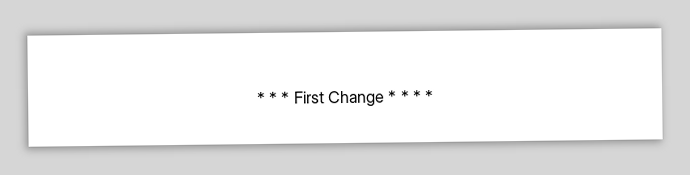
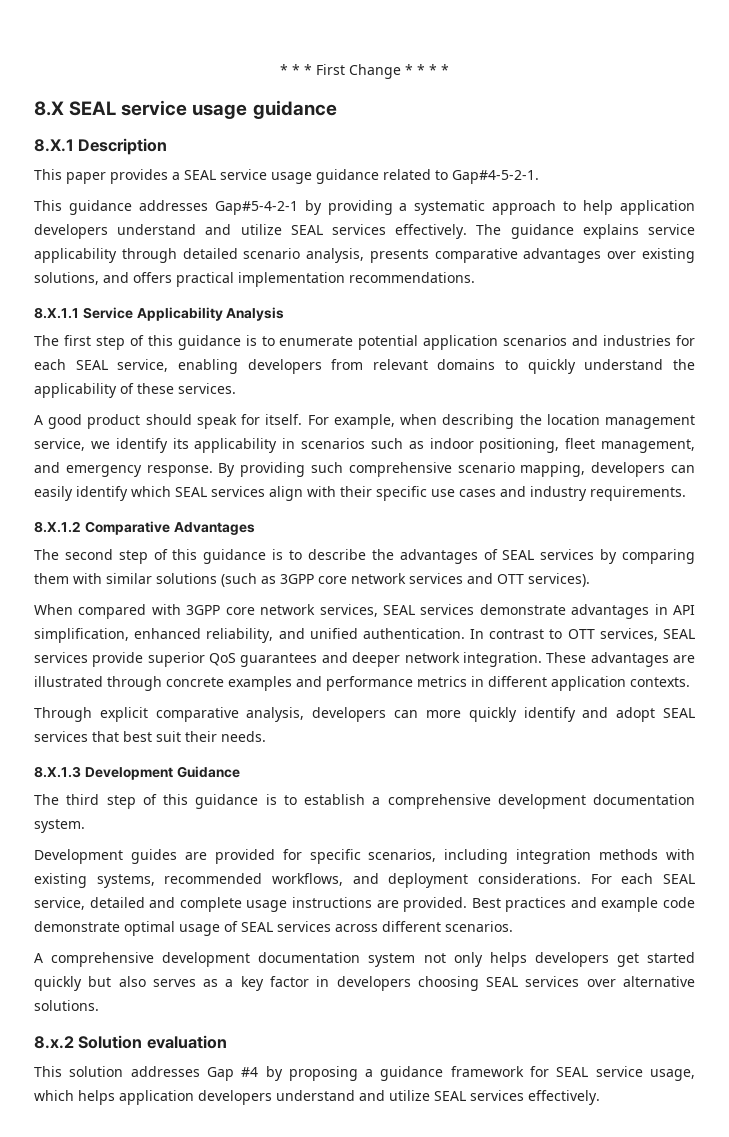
(435, 96) none -> [34,100,337,119] [34,138,168,155] [34,169,539,184] [34,200,696,215] [34,224,695,239] [34,248,695,263] [34,272,475,287] [34,307,285,321] [34,335,696,350] [34,359,695,374] [34,383,236,398] [34,414,695,429] [34,438,695,453] [34,462,695,477] [34,486,686,501] [34,521,255,535] [34,549,696,564] [34,573,590,587] [34,604,695,619] [34,628,695,643] [34,652,696,667] [34,676,690,691] [34,707,696,722] [34,731,266,742] [34,766,240,780] [34,794,695,809] [34,819,85,833] [34,849,695,864] [34,873,695,888] [34,897,696,912] [34,921,513,936] [34,952,696,967] [34,976,695,991] [34,1000,99,1011] [34,1035,227,1049] [34,1066,695,1081] [34,1090,600,1105] // 8.X SEAL service usage guidance // 8.X.1 Description // This paper provides a SEAL service usage guidance related to Gap#4-5-2-1. // This guidance addresses Gap#5-4-2-1 by providing a systematic approach to help application developers understand and utilize SEAL services effectively. The guidance explains service applicability through detailed scenario analysis, presents comparative advantages over existing solutions, and offers practical implementation recommendations. // 8.X.1.1 Service Applicability Analysis // The first step of this guidance is to enumerate potential application scenarios and industries for each SEAL service, enabling developers from relevant domains to quickly understand the applicability of these services. // A good product should speak for itself. For example, when describing the location management service, we identify its applicability in scenarios such as indoor positioning, fleet management, and emergency response. By providing such comprehensive scenario mapping, developers can easily identify which SEAL services align with their specific use cases and industry requirements. // 8.X.1.2 Comparative Advantages // The second step of this guidance is to describe the advantages of SEAL services by comparing them with similar solutions (such as 3GPP core network services and OTT services). // When compared with 3GPP core network services, SEAL services demonstrate advantages in API simplification, enhanced reliability, and unified authentication. In contrast to OTT services, SEAL services provide superior QoS guarantees and deeper network integration. These advantages are illustrated through concrete examples and performance metrics in different application contexts. // Through explicit comparative analysis, developers can more quickly identify and adopt SEAL services that best suit their needs. // 8.X.1.3 Development Guidance // The third step of this guidance is to establish a comprehensive development documentation system. // Development guides are provided for specific scenarios, including integration methods with existing systems, recommended workflows, and deployment considerations. For each SEAL service, detailed and complete usage instructions are provided. Best practices and example code demonstrate optimal usage of SEAL services across different scenarios. // A comprehensive development documentation system not only helps developers get started quickly but also serves as a key factor in developers choosing SEAL services over alternative solutions. // 8.x.2 Solution evaluation // This solution addresses Gap #4 by proposing a guidance framework for SEAL service usage, which helps application developers understand and utilize SEAL services effectively.

